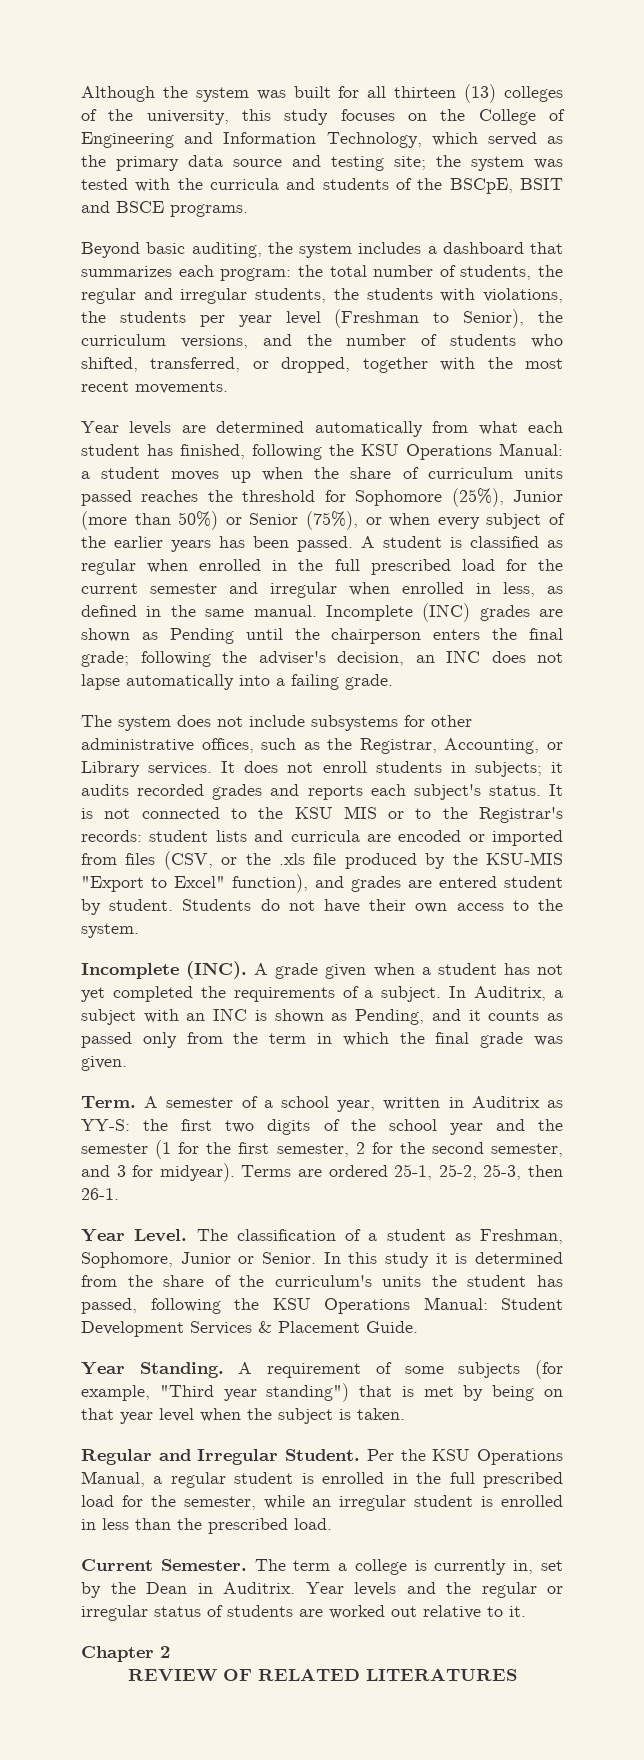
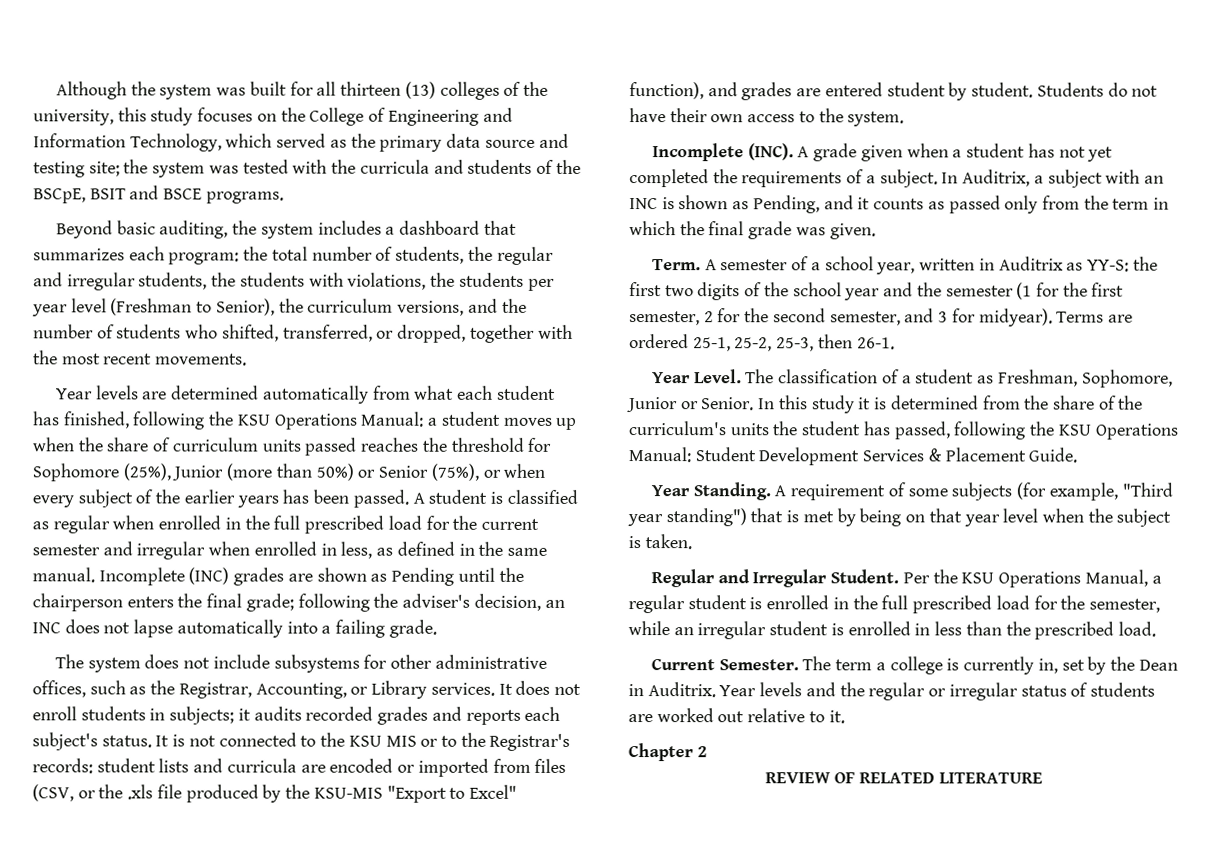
[365,1668,517,1681] LITERATURES -> [938,772,1043,784] LITERATURE

